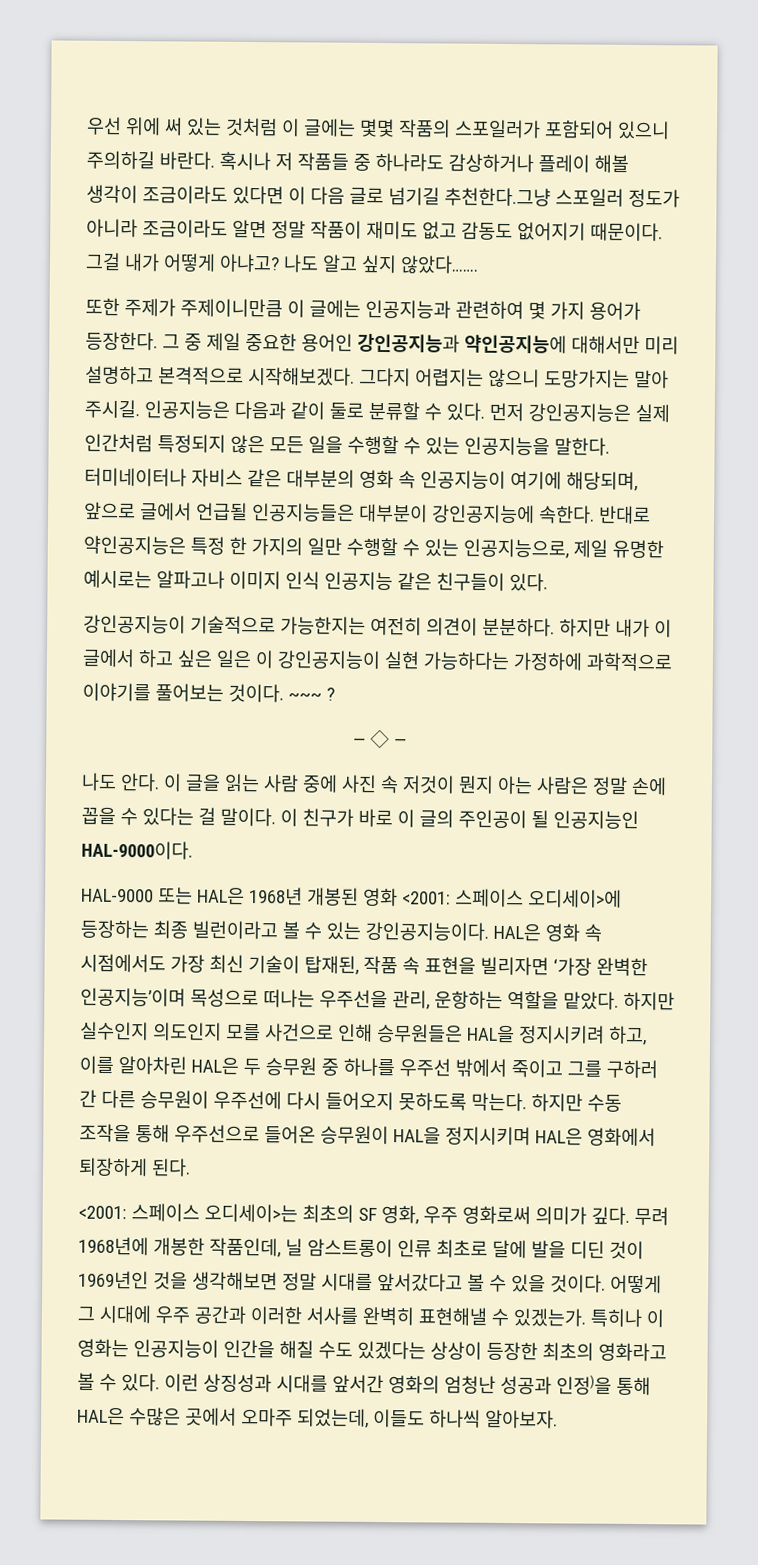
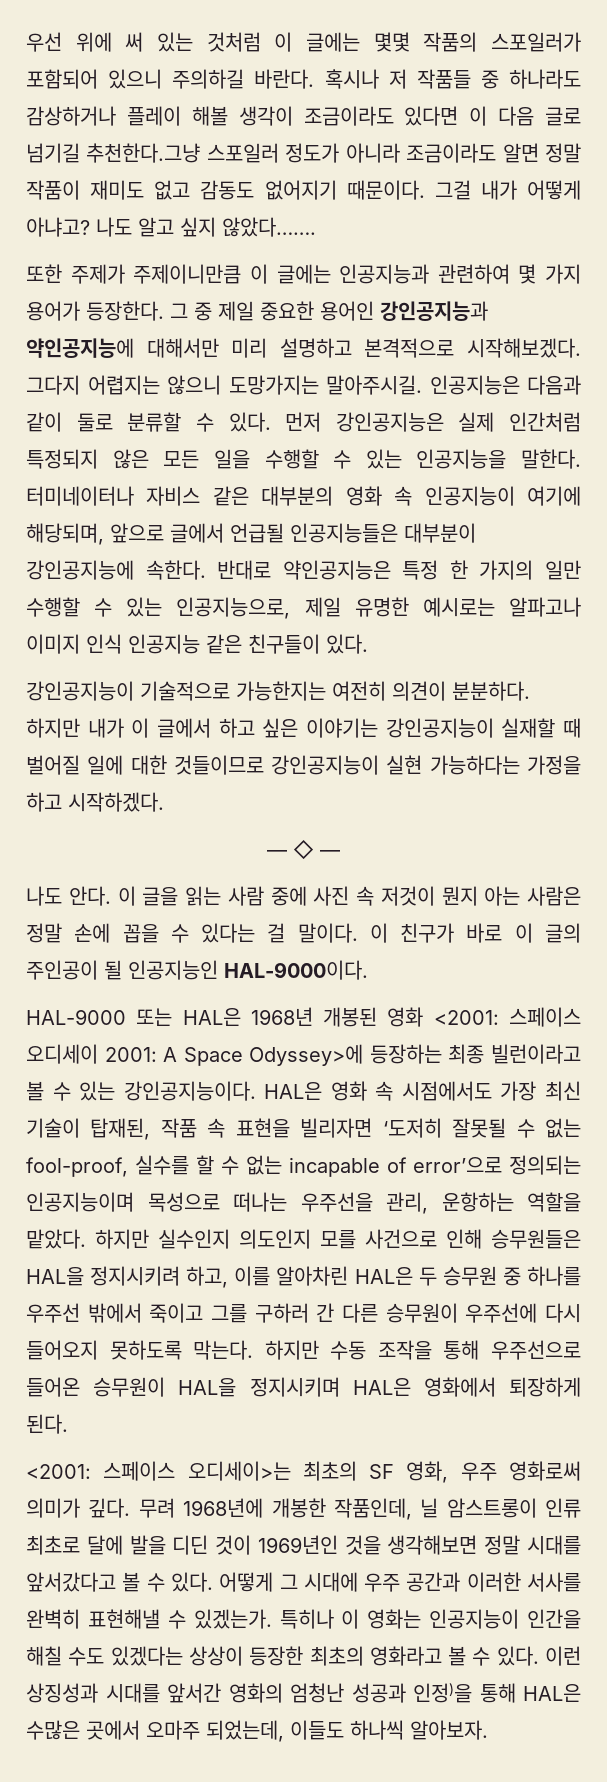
[633,369,669,389] [84,399,140,419] 말아 주시길. -> [326,375,422,395] 말아주시길.
[215,649,673,672] [82,682,335,703] 일은 이 강인공지능이 실현 가능하다는 가정하에 과학적으로 이야기를 풀어보는 것이다. ~~~ ? -> [306,718,581,738] [26,755,581,775] [26,792,164,812] 이야기는 강인공지능이 실재할 때 벌어질 일에 대한 것들이므로 강인공지능이 실현 가능하다는 가정을 하고 시작하겠다.
[527,889,622,908] 오디세이>에 -> [26,1044,364,1066] 오디세이 2001: A Space Odyssey>에
[552,957,648,977] [80,987,186,1007] ‘가장 완벽한 인공지능’이며 -> [382,1118,582,1138] [26,1155,581,1177] [26,1192,134,1212] ‘도저히 잘못될 수 없는 fool-proof, 실수를 할 수 없는 incapable of error’으로 정의되는 인공지능이며
[510,1274,606,1293] 있을 것이다. -> [170,1572,213,1592] 있다.

